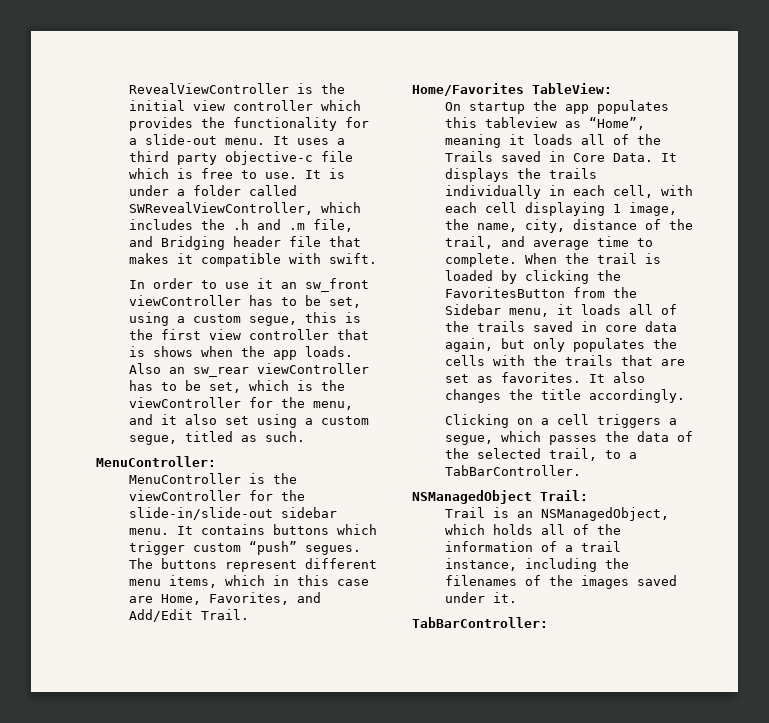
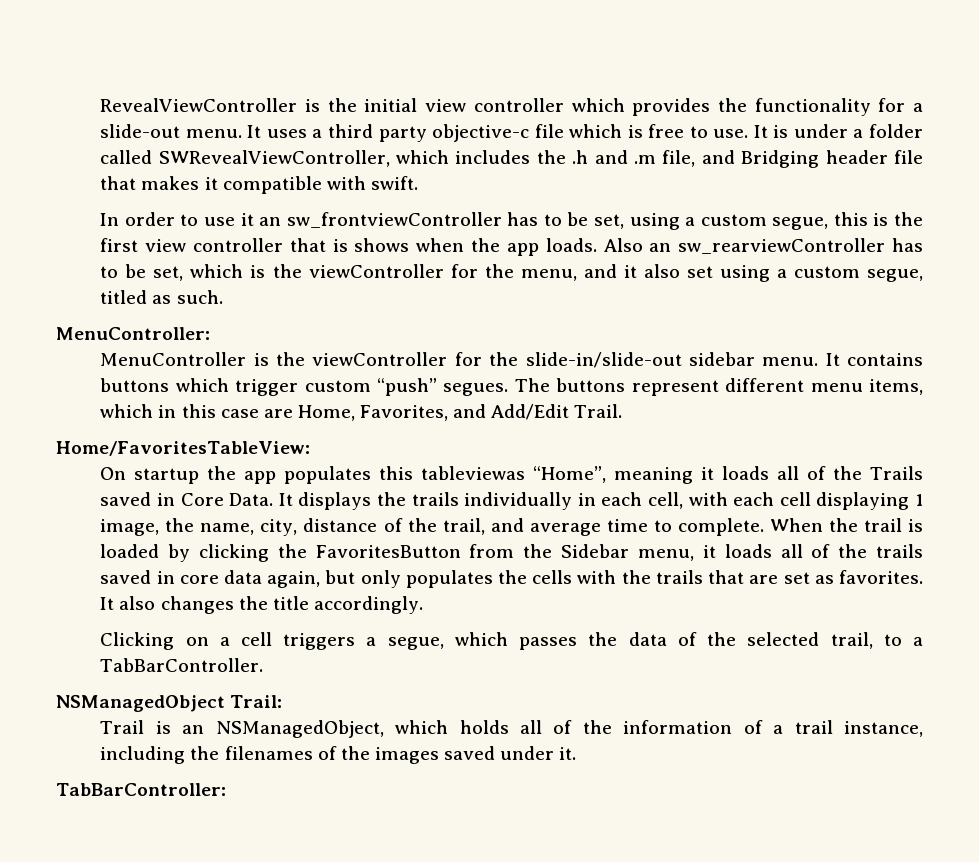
[304,278,369,292] [128,295,241,306] sw_front viewController -> [286,212,502,228] sw_frontviewController
[192,363,369,377] sw_rear viewController -> [678,238,886,254] sw_rearviewController
[412,83,612,96] Home/Favorites TableView: -> [56,441,310,456] Home/FavoritesTableView:
[484,117,581,128] tableview as -> [421,466,526,480] tableviewas

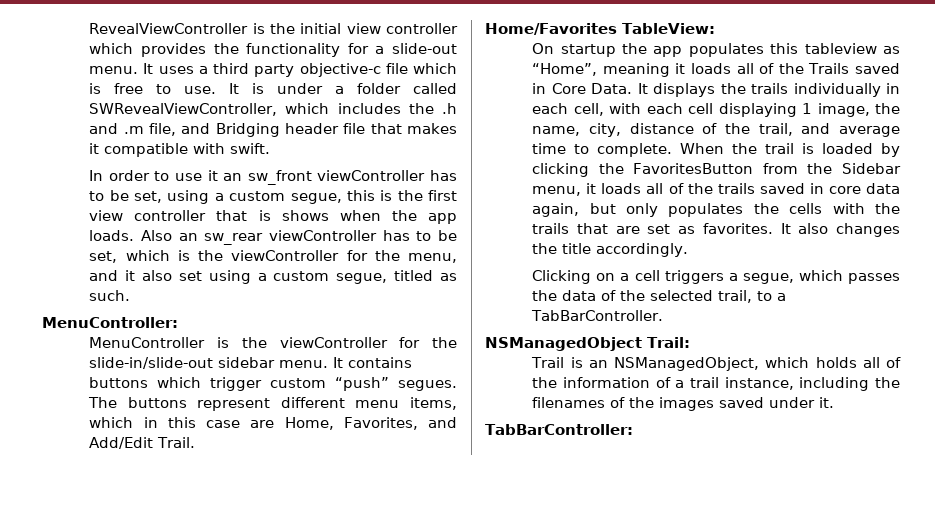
[286,212,502,228] sw_frontviewController -> [247,170,426,185] sw_front viewController
[678,238,886,254] sw_rearviewController -> [204,230,377,245] sw_rear viewController
[56,441,310,456] Home/FavoritesTableView: -> [485,23,715,35] Home/Favorites TableView:
[421,466,526,480] tableviewas -> [804,43,900,54] tableview as

